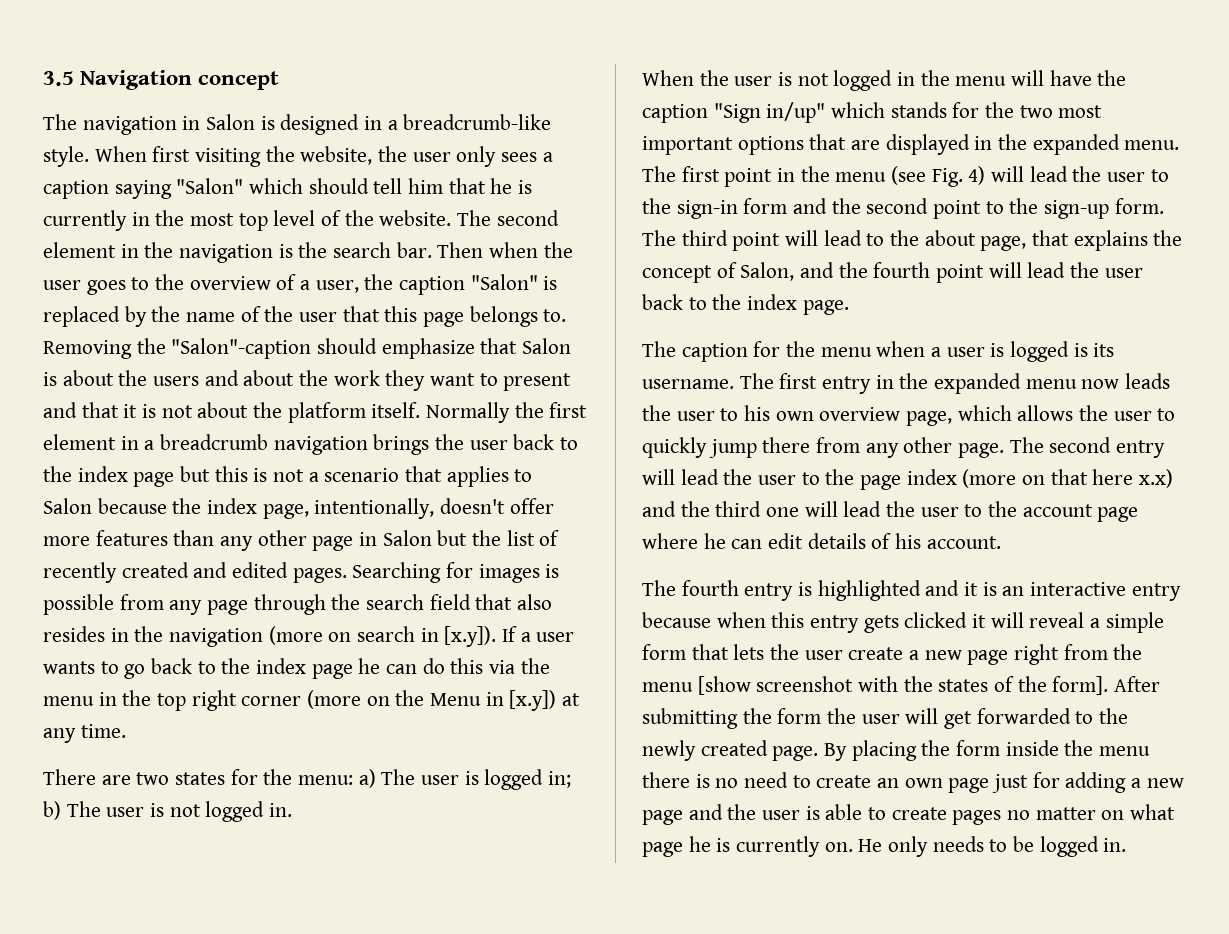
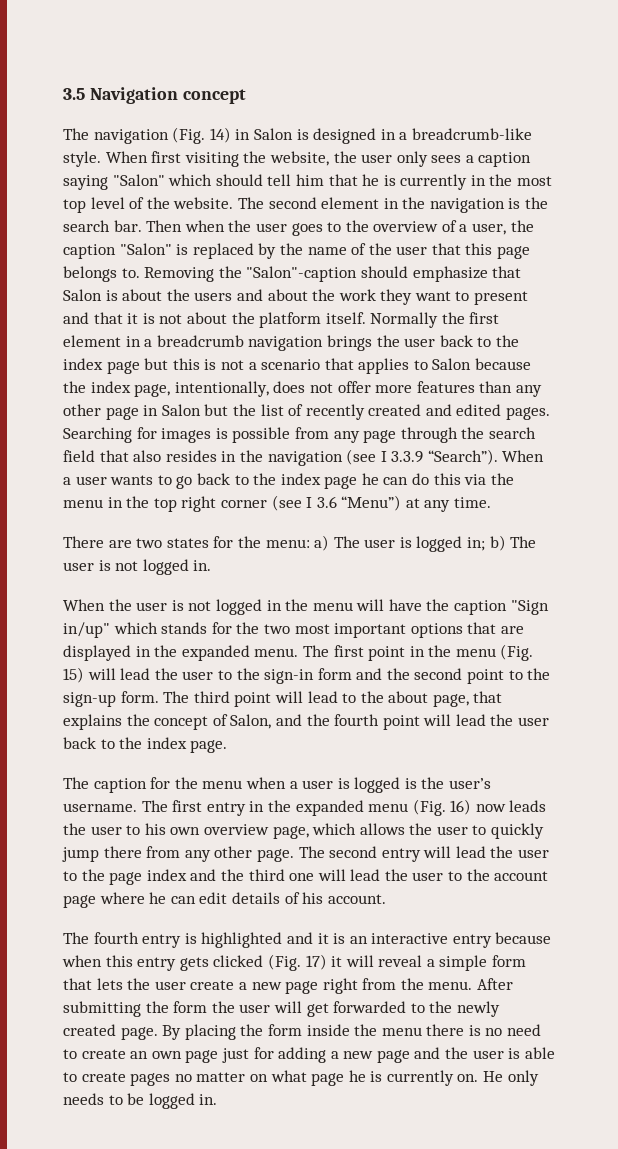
(177, 125) none -> [172,127,231,144] (Fig. 14)
[440,498,506,514] doesn't -> [273,381,333,393] does not
[268,626,518,647] (more on search in [x.y]). If -> [346,449,545,465] (see I 3.3.9 “Search”). When
[307,690,557,711] (more on the Menu in [x.y]) -> [271,495,402,511] (see I 3.6 “Menu”)
[891,166,986,187] (see Fig. 4) -> [500,644,534,661] [63,667,84,683] (Fig. 15)
[1093,343,1115,357] its -> [421,777,492,789] the user’s
(1077, 384) none -> [412,799,472,816] (Fig. 16)
[962,469,1174,488] (more on that here x.x) -> (187, 875) none
(968, 620) none -> [267,954,327,971] (Fig. 17)
[642,676,1109,695] menu [show screenshot with the states of the form]. -> [428,981,473,990] menu.

